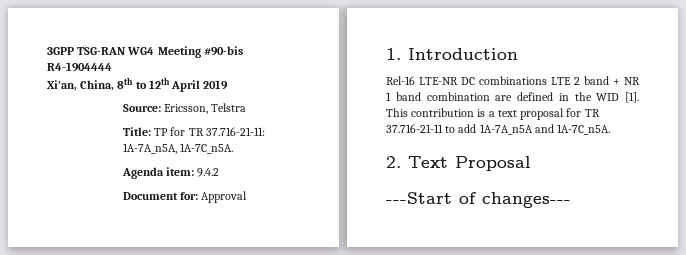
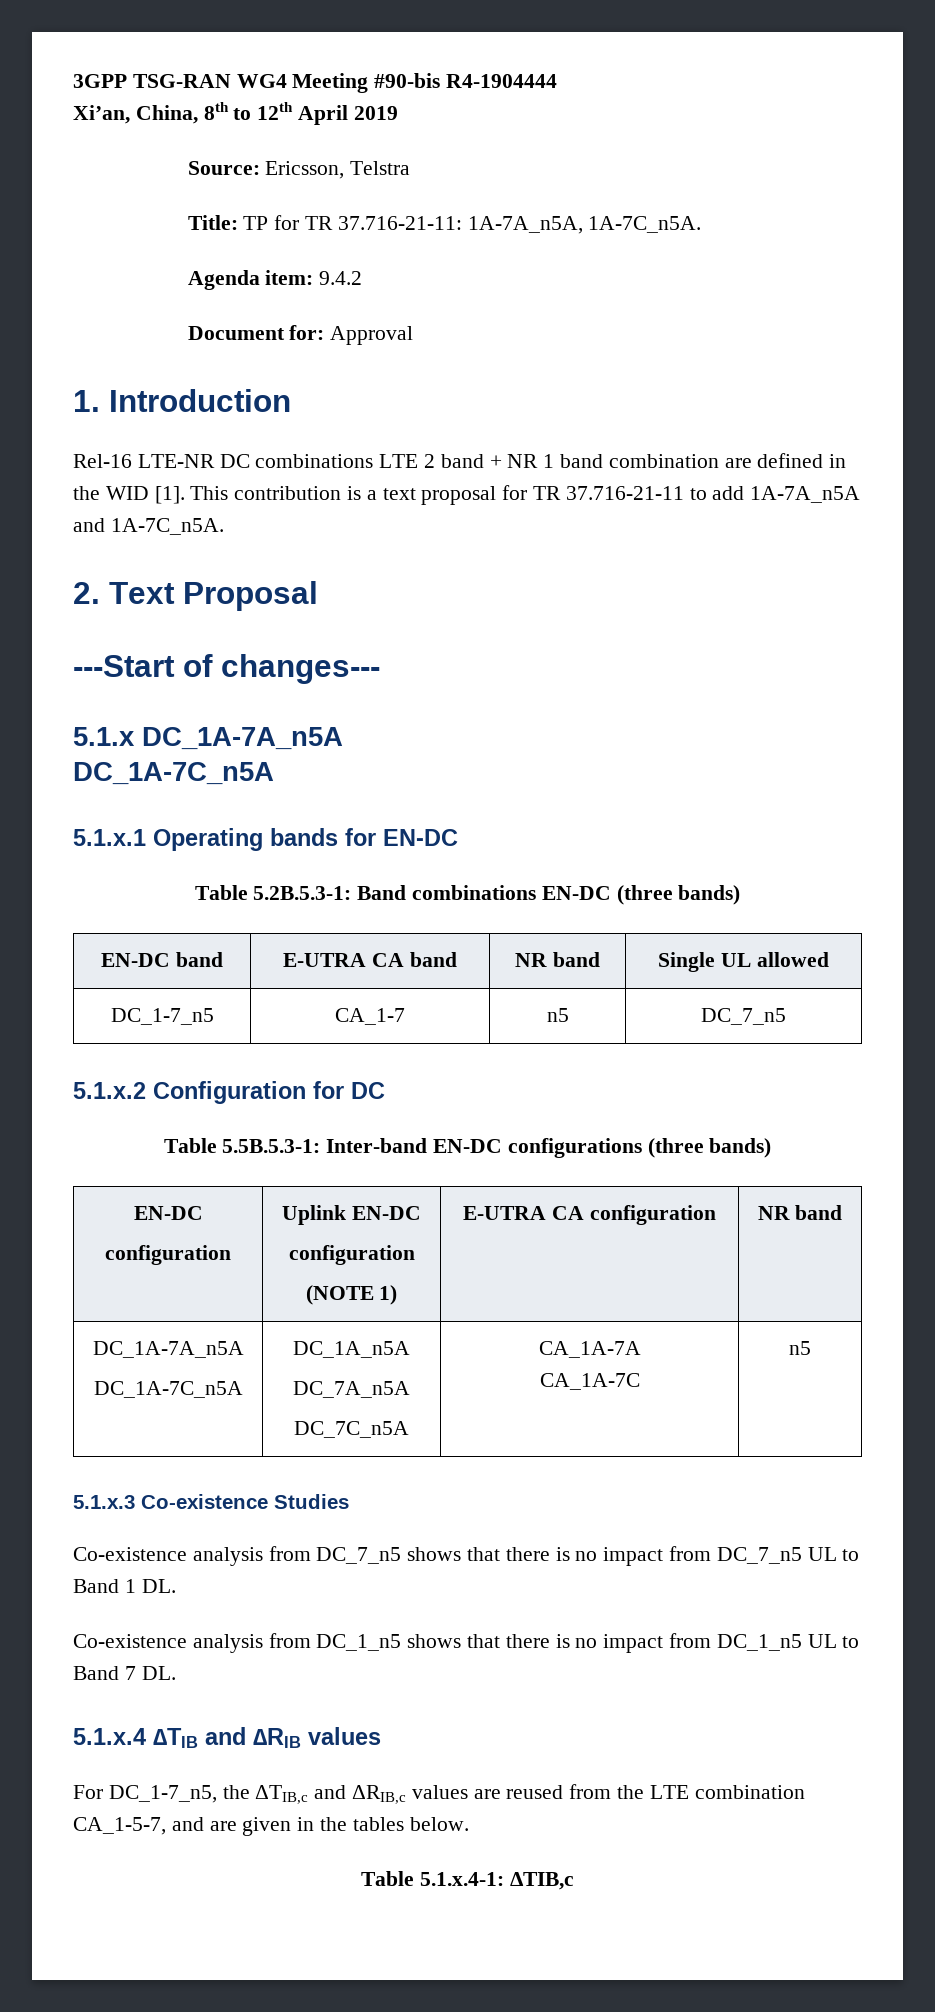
(571, 200) none -> [73,727,343,750] [73,762,274,785] [73,828,458,851] [194,885,741,905] [101,952,223,967] [283,952,457,967] [515,952,600,967] [658,952,829,972] [110,1008,214,1025] [335,1008,405,1025] [546,1008,569,1022] [701,1008,786,1025] [73,1081,385,1104] [163,1138,772,1158] [133,1206,203,1220] [105,1245,231,1265] [282,1205,421,1225] [288,1245,415,1265] [305,1285,398,1305] [463,1205,716,1225] [757,1205,843,1220] [92,1341,244,1358] [93,1381,243,1398] [293,1341,410,1358] [293,1381,410,1398] [294,1421,409,1438] [538,1341,641,1358] [539,1373,640,1390] [789,1341,811,1355] [73,1494,349,1509] [73,1546,860,1566] [73,1579,176,1593] [73,1633,860,1653] [73,1666,176,1680] [73,1727,381,1748] [73,1784,805,1804] [73,1817,469,1836] [361,1871,574,1890] // 5.1.x DC_1A-7A_n5A // DC_1A-7C_n5A // 5.1.x.1 Operating bands for EN-DC // Table 5.2B.5.3-1: Band combinations EN-DC (three bands) // EN-DC band | E-UTRA CA band | NR band | Single UL allowed // DC_1-7_n5 | CA_1-7 | n5 | DC_7_n5 // 5.1.x.2 Configuration for DC // Table 5.5B.5.3-1: Inter-band EN-DC configurations (three bands) // EN-DC // configuration | Uplink EN-DC // configuration // (NOTE 1) | E-UTRA CA configuration | NR band // DC_1A-7A_n5A // DC_1A-7C_n5A | DC_1A_n5A // DC_7A_n5A // DC_7C_n5A | CA_1A-7A // CA_1A-7C | n5 // 5.1.x.3 Co-existence Studies // Co-existence analysis from DC_7_n5 shows that there is no impact from DC_7_n5 UL to Band 1 DL. // Co-existence analysis from DC_1_n5 shows that there is no impact from DC_1_n5 UL to Band 7 DL. // 5.1.x.4 ∆TIB and ∆RIB values // For DC_1-7_n5, the ΔTIB,c and ΔRIB,c values are reused from the LTE combination CA_1-5-7, and are given in the tables below. // Table 5.1.x.4-1: ΔTIB,c

